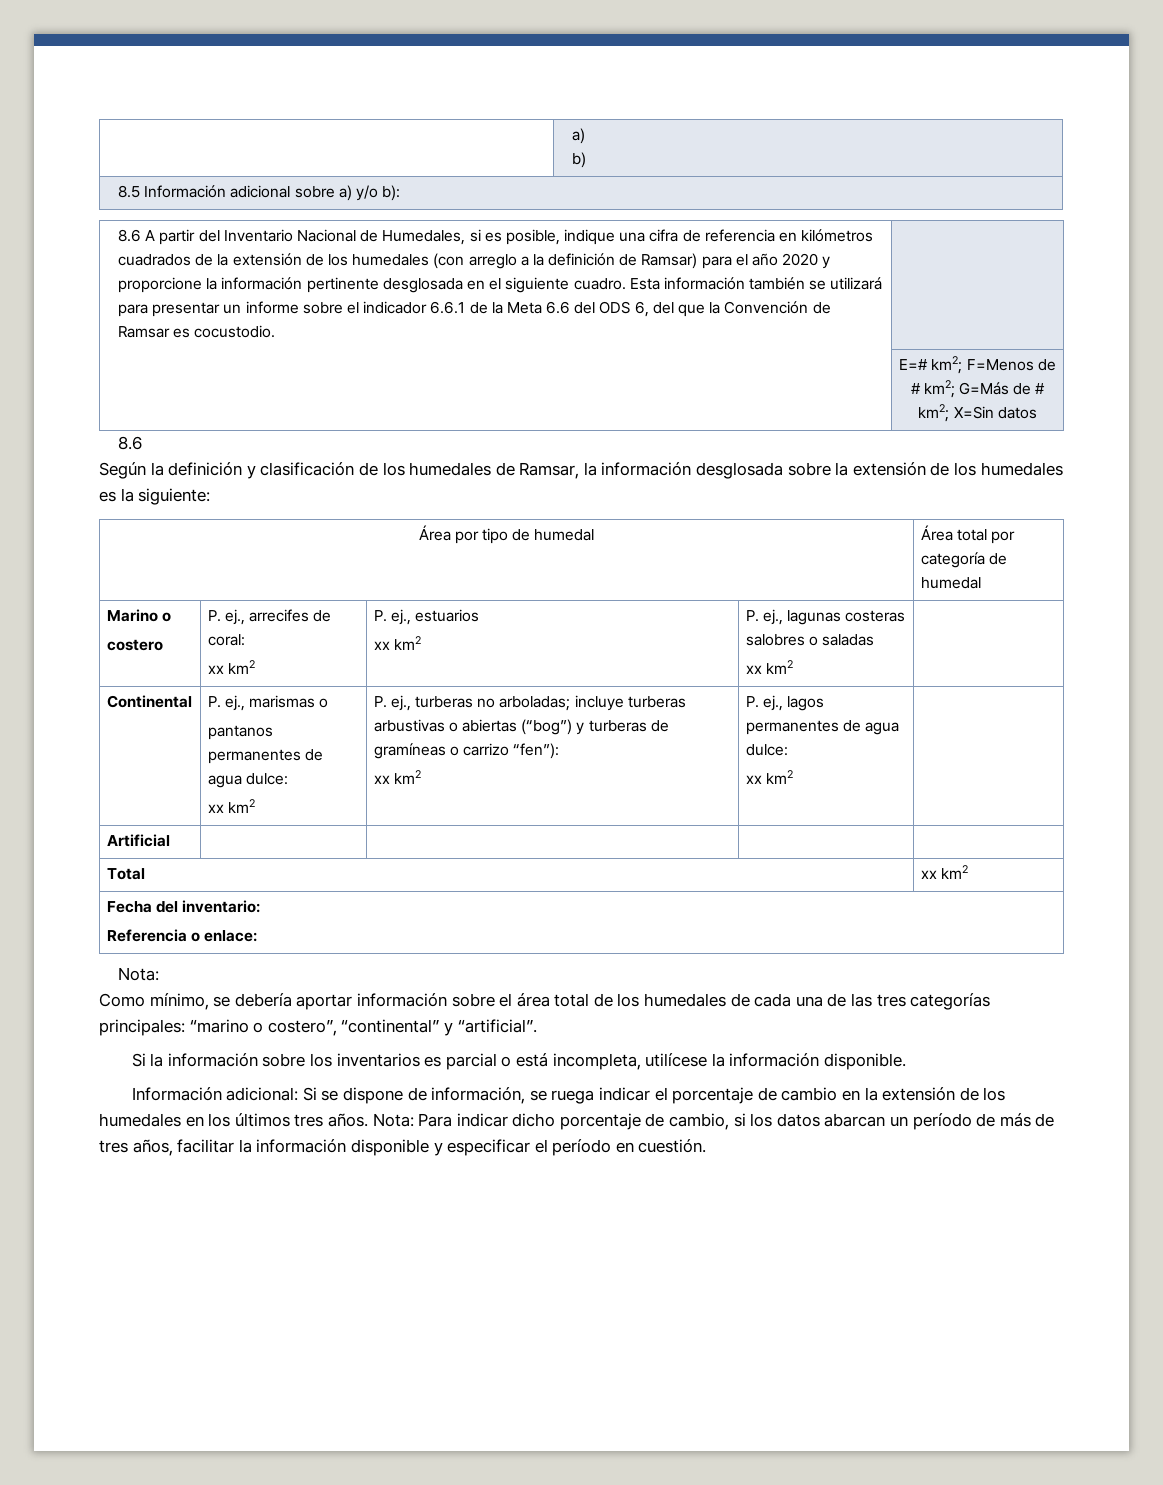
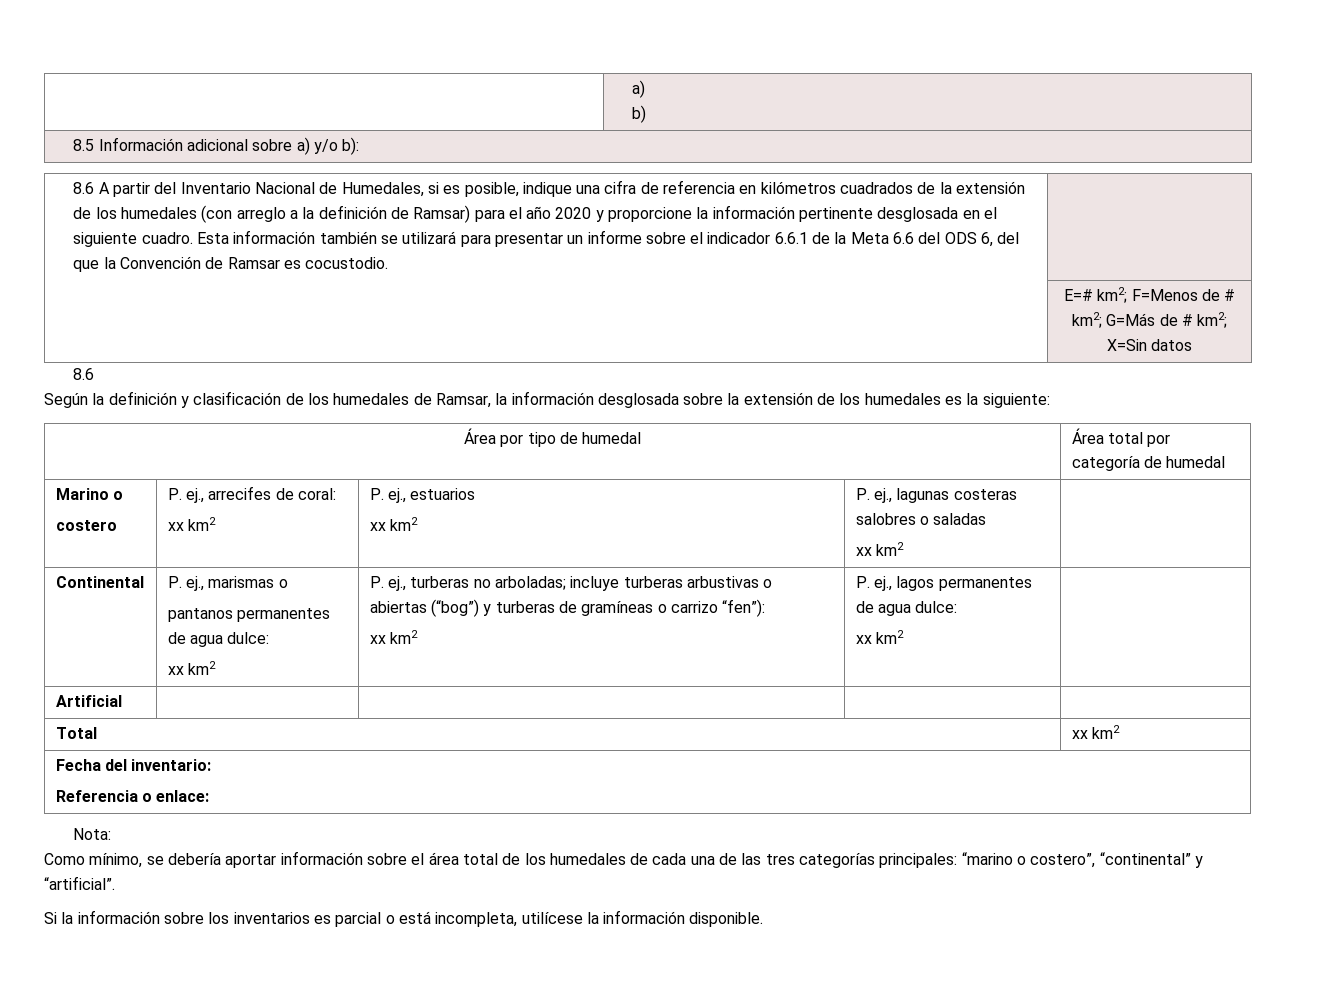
[131,1087,1006,1104] [99,1113,1055,1130] [99,1139,707,1156] // Información adicional: Si se dispone de información, se ruega indicar el porcentaje de cambio en la extensión de los humedales en los últimos tres años. Nota: Para indicar dicho porcentaje de cambio, si los datos abarcan un período de más de tres años, facilitar la información disponible y especificar el período en cuestión. -> (764, 919) none

